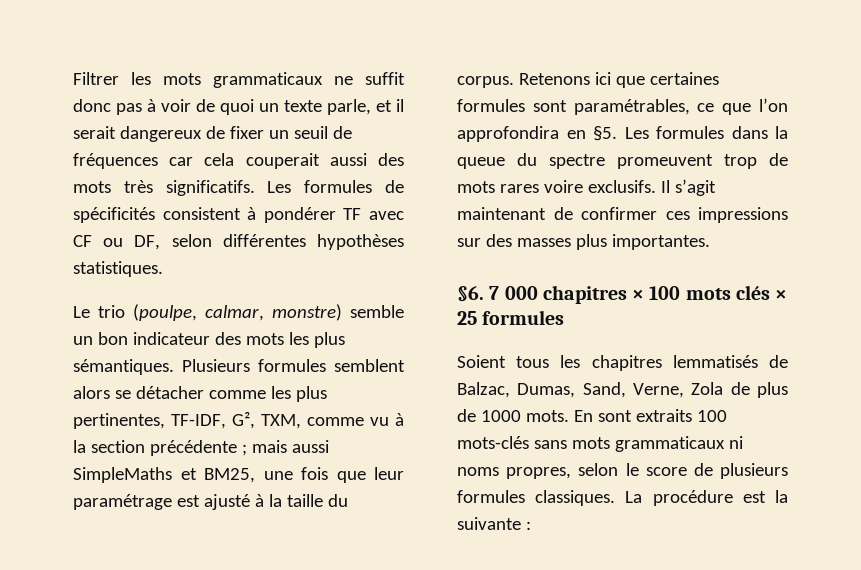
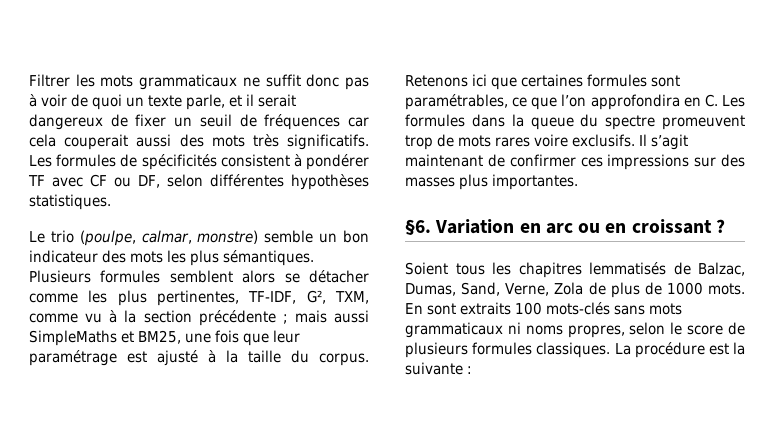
[593,126,617,141] §5. -> [704,94,718,107] C.
[489,285,788,304] [457,310,565,325] 7 000 chapitres × 100 mots clés × 25 formules -> [435,219,725,234] Variation en arc ou en croissant ?

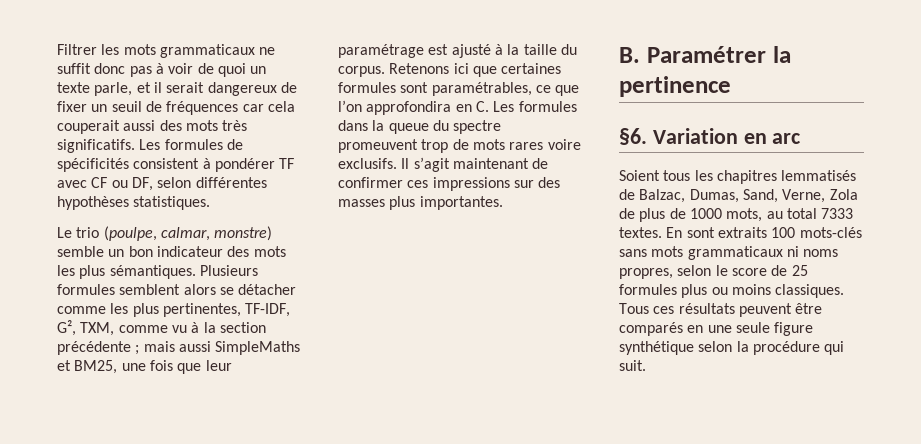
(579, 182) none -> [619,46,791,63] [619,76,731,97] // B. Paramétrer la pertinence
[578,219,725,234] ou en croissant ? -> (801, 138) none
[708,283,745,295] mots. -> [726,208,854,222] [619,227,662,238] mots, au total 7333 textes.
[405,342,745,358] [405,362,473,375] plusieurs formules classiques. La procédure est la suivante : -> [791,265,808,276] [619,284,845,298] [619,303,823,317] [619,322,814,336] [619,341,845,355] [619,360,646,371] 25 formules plus ou moins classiques. Tous ces résultats peuvent être comparés en une seule figure synthétique selon la procédure qui suit.

